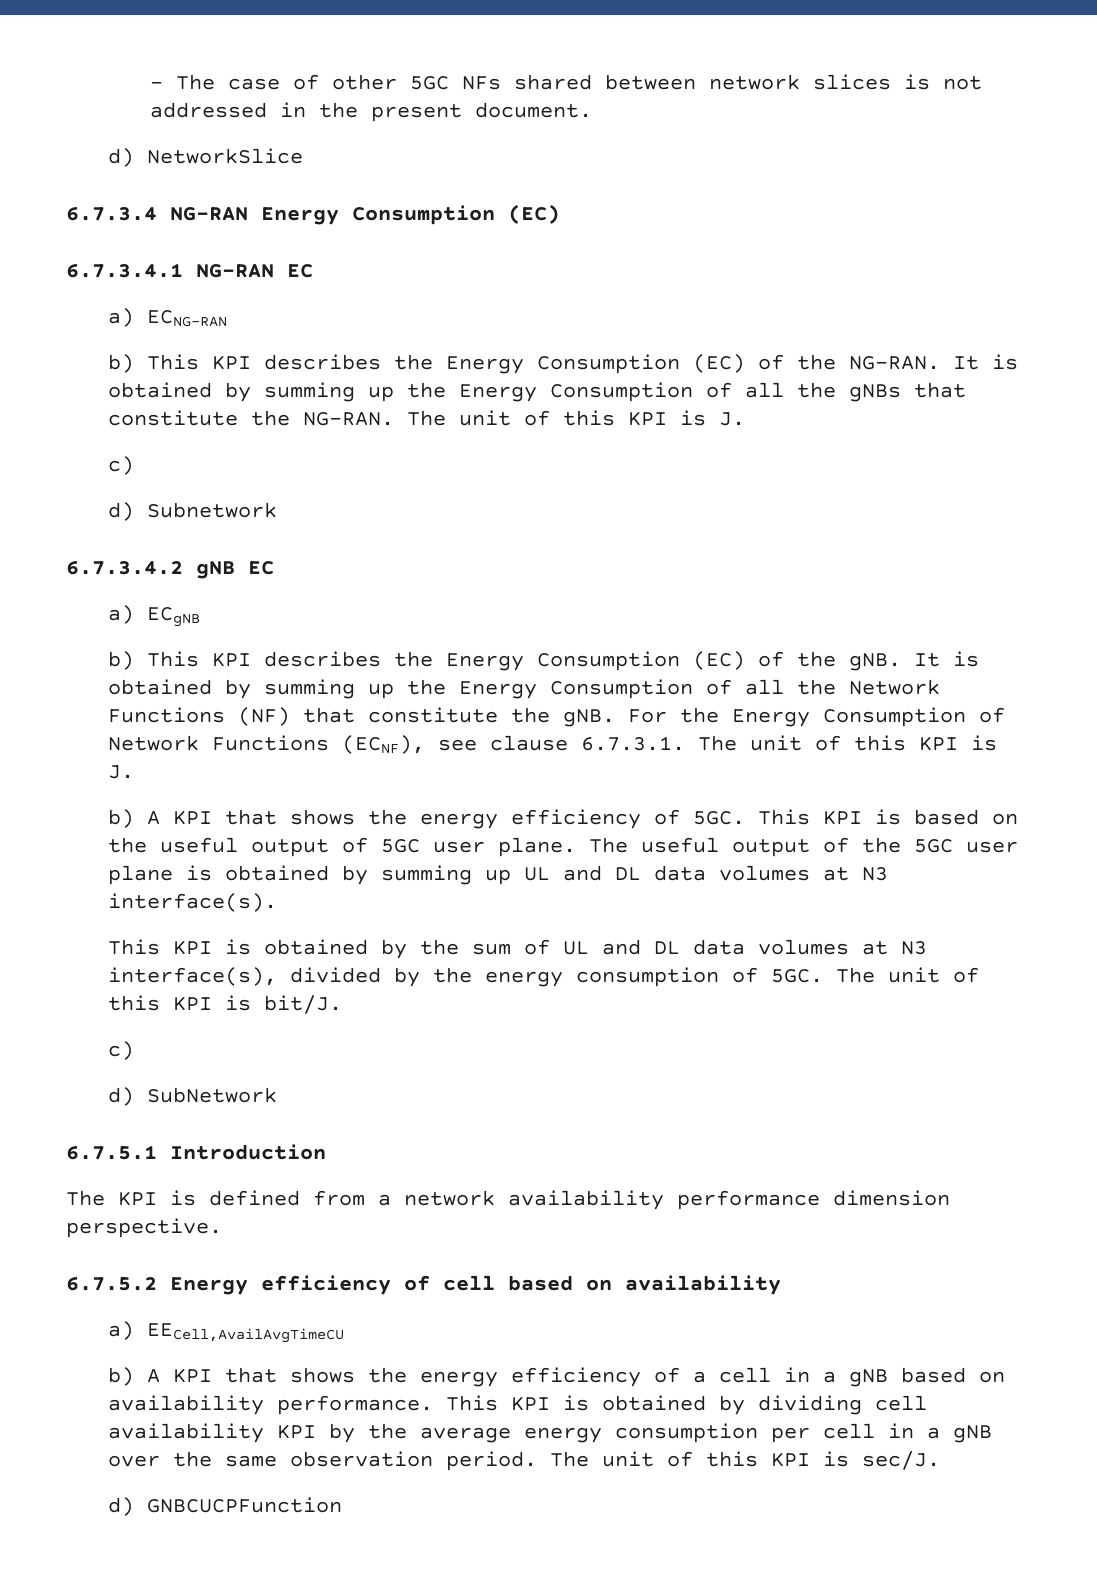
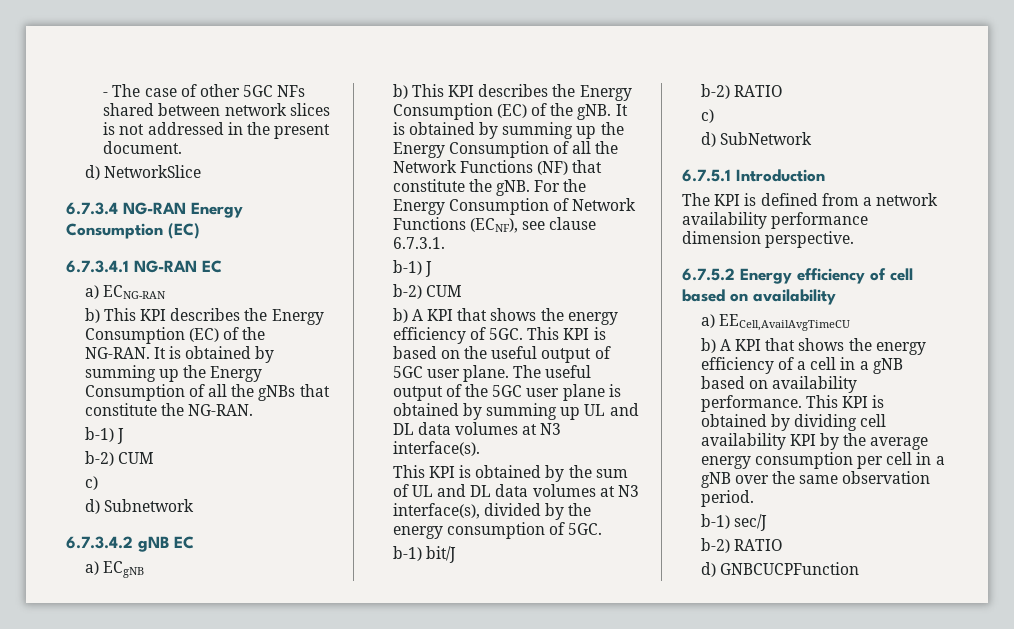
[407,410,746,426] The unit of this KPI is J. -> [84,427,124,444] [84,451,154,466] // b-1) J // b-2) CUM
[698,735,998,751] [108,765,135,779] The unit of this KPI is J. -> [392,260,432,277] [392,284,462,299] // b-1) J // b-2) CUM
[836,967,980,983] [108,995,343,1014] The unit of this KPI is bit/J. -> [392,546,456,563] [700,84,783,99] // b-1) bit/J // b-2) RATIO
[550,1451,941,1470] The unit of this KPI is sec/J. -> [700,514,767,531] [700,538,783,553] // b-1) sec/J // b-2) RATIO

